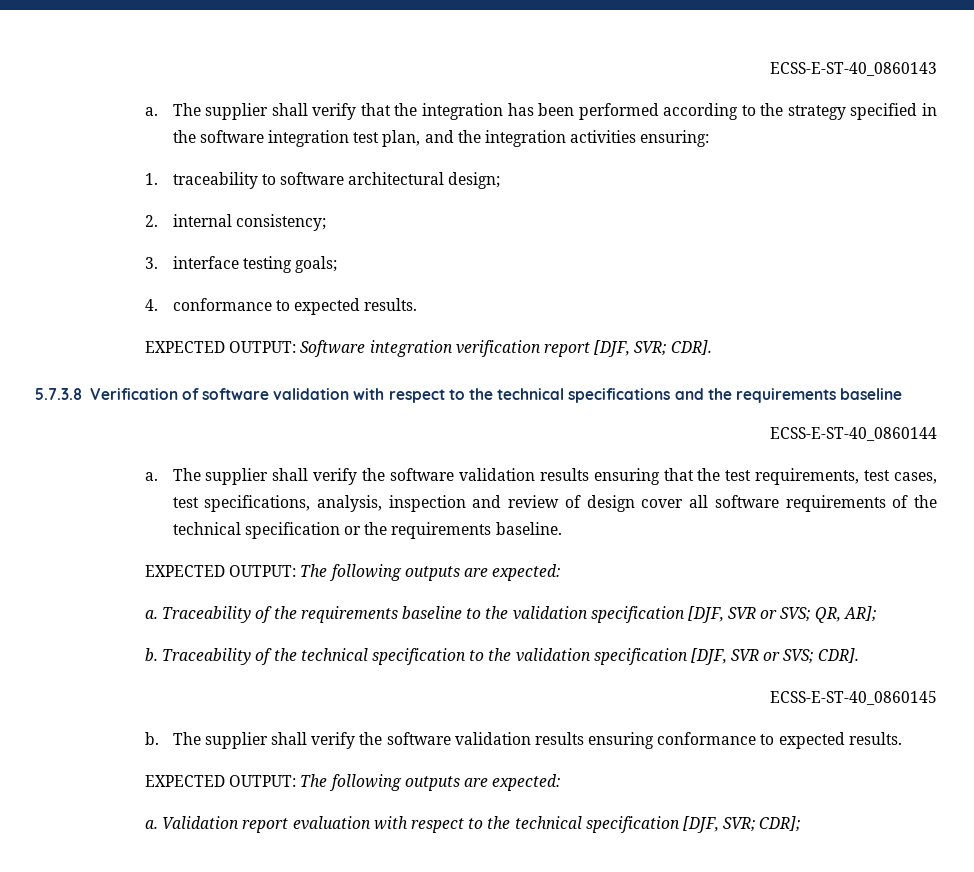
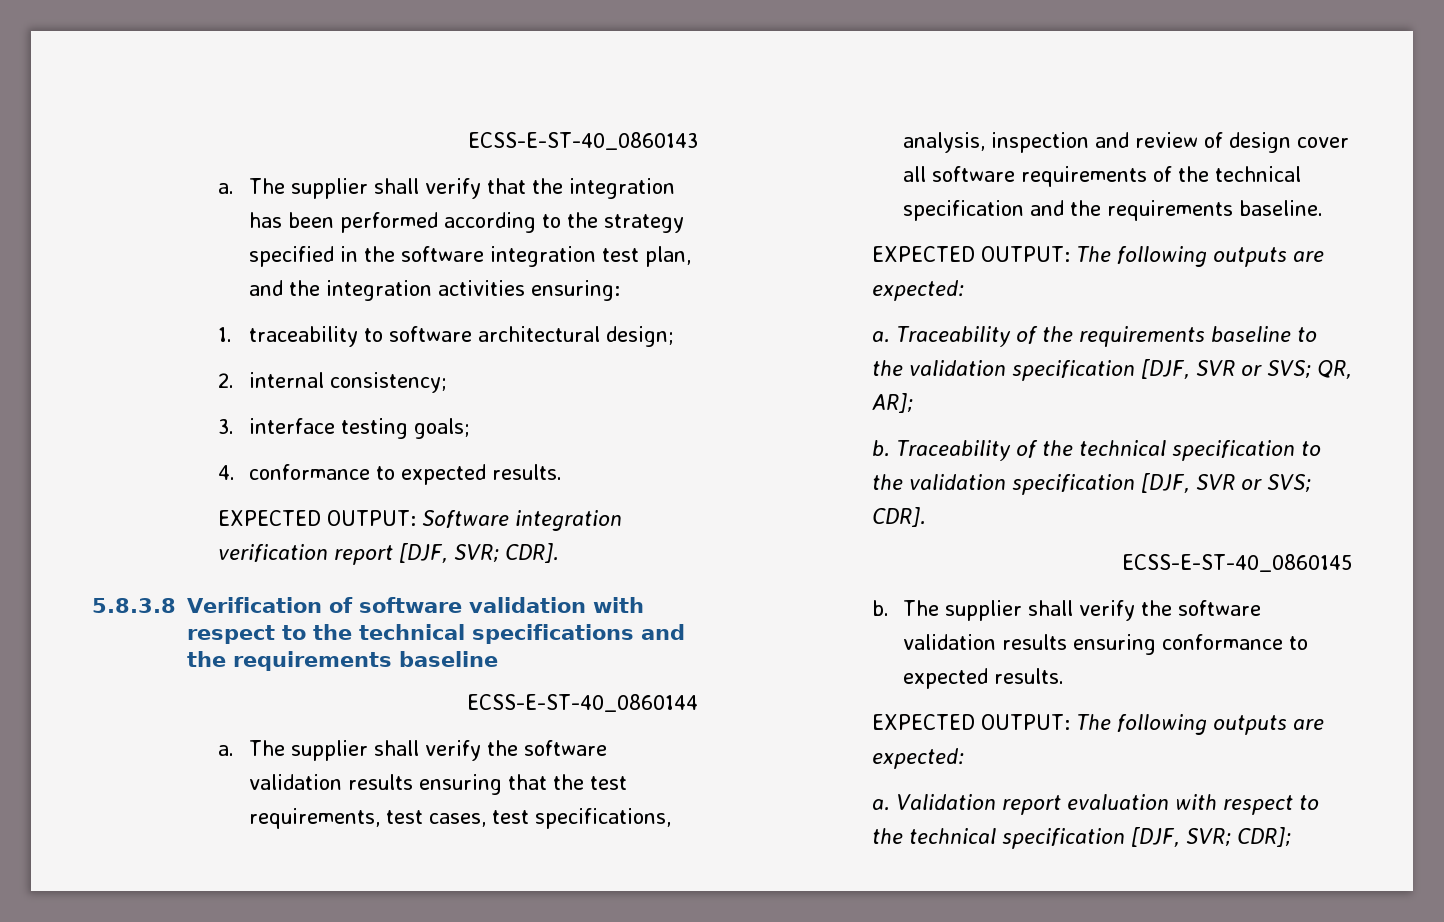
[35,388,82,400] 5.7.3.8 -> [92,598,176,613] 5.8.3.8
[343,526,361,535] or -> [1030,200,1065,216] and

